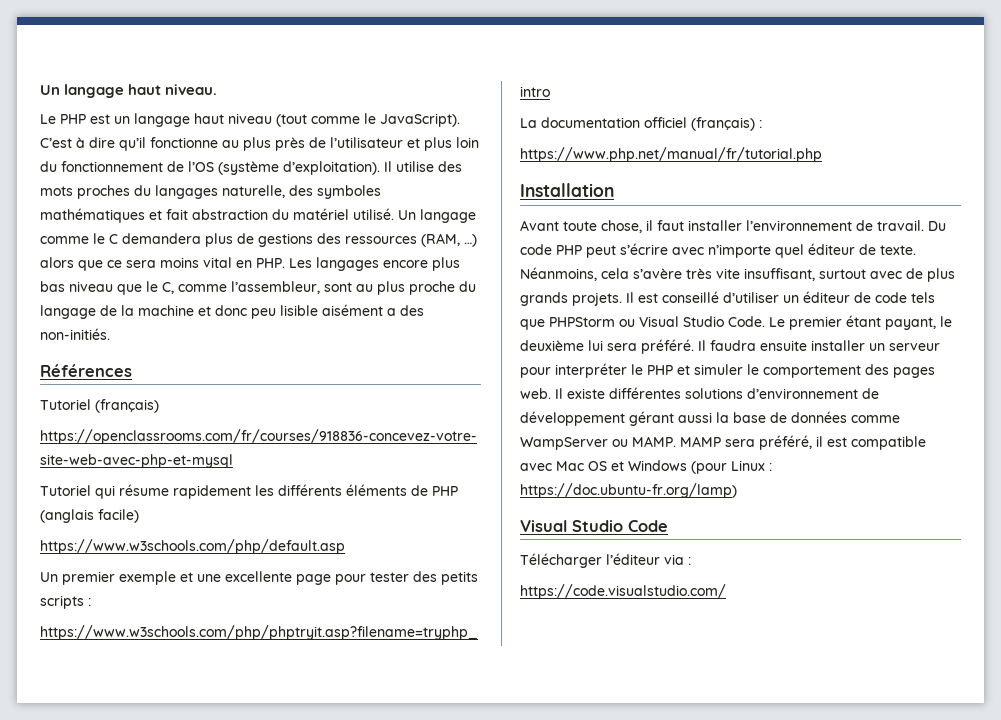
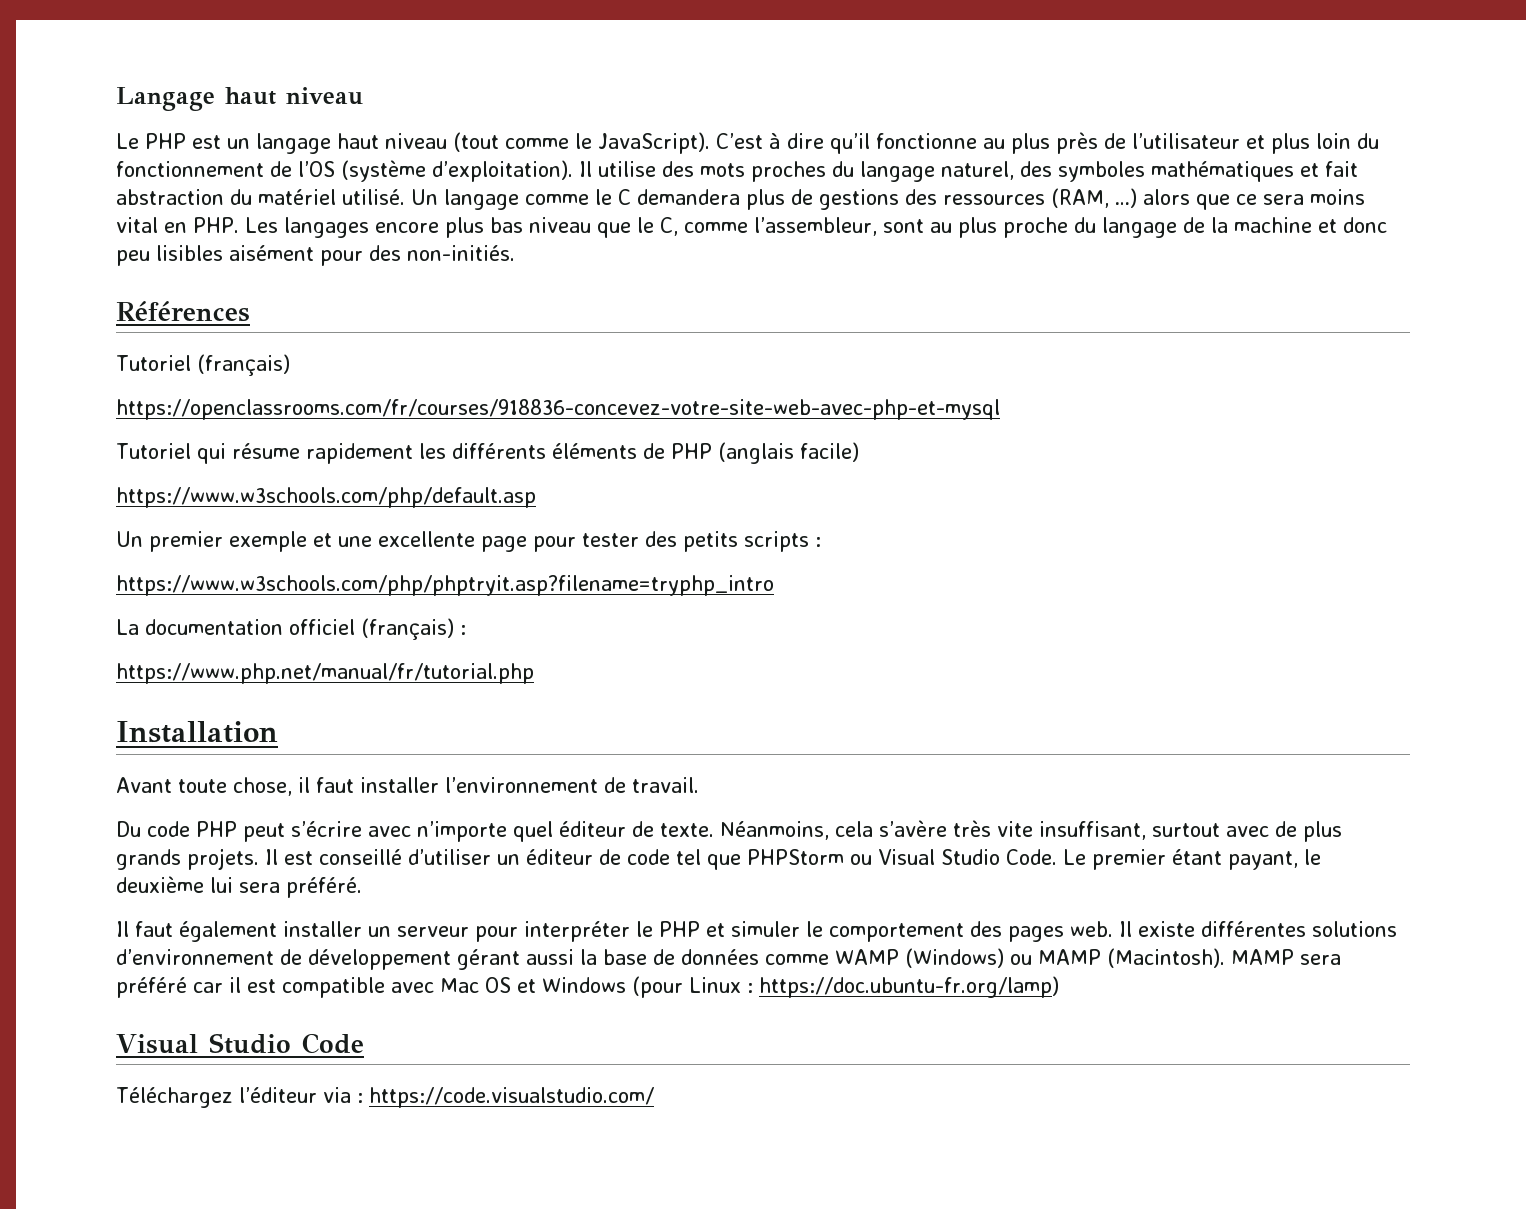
[40,84,218,98] Un langage haut niveau. -> [116,87,363,111] Langage haut niveau
[155,185,285,199] langages naturelle, -> [860,161,1014,182] langage naturel,
[280,304,396,316] lisible aisément a -> [156,245,363,266] lisibles aisément pour
(924, 225) none -> (699, 785) //
[911,292,935,303] tels -> [676,849,701,865] tel
[698,340,807,351] Il faudra ensuite -> [116,921,277,942] // Il faut également
[520,435,812,450] WampServer ou MAMP. MAMP sera préféré, -> [835,948,1341,968] [116,977,223,998] WAMP (Windows) ou MAMP (Macintosh). MAMP sera préféré car
[520,553,602,568] Télécharger -> [116,1087,233,1108] Téléchargez
(691, 561) // -> (363, 1098) none

